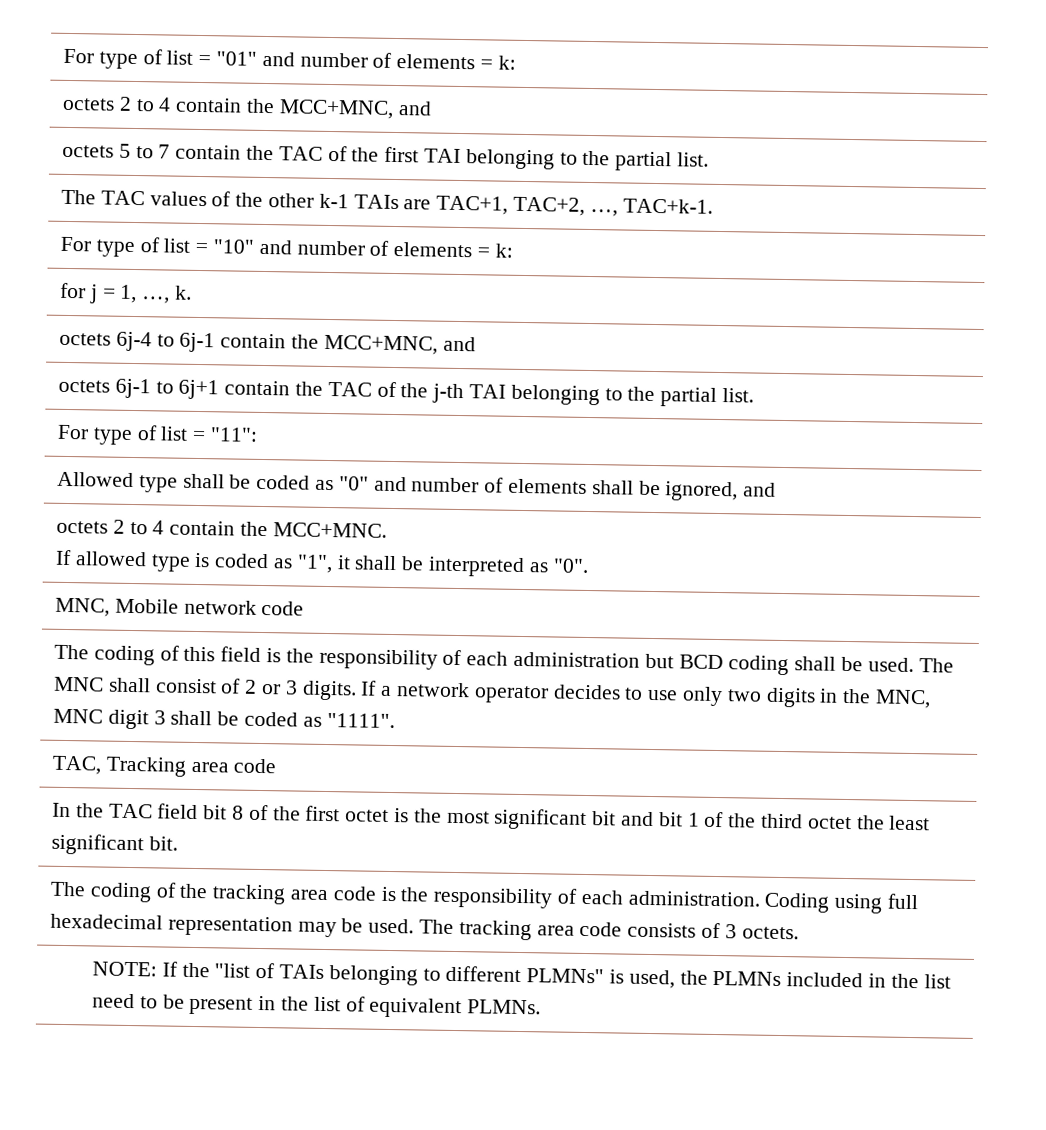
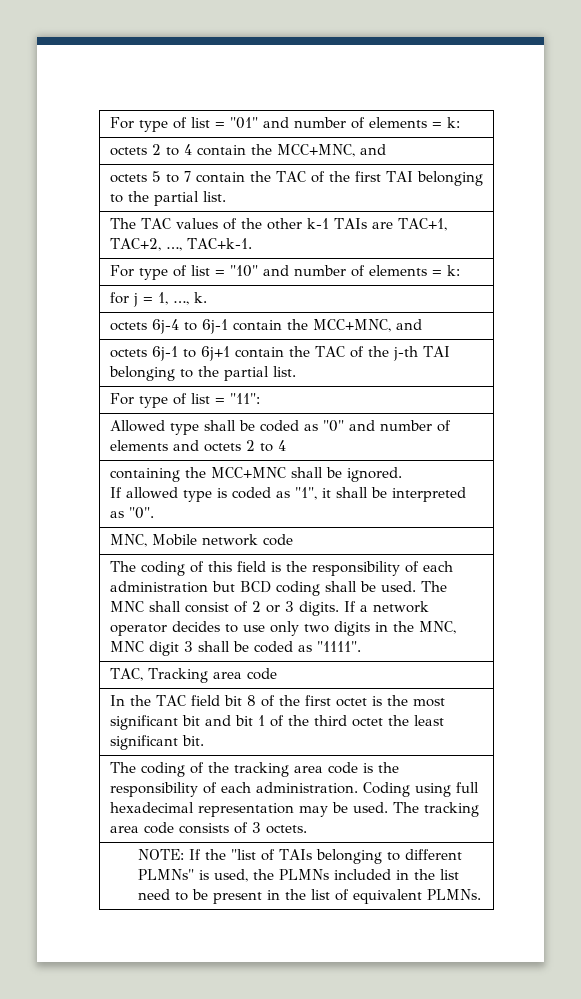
[591,480,777,502] [55,519,387,538] shall be ignored, and // octets 2 to 4 contain the MCC+MNC. -> [172,440,286,452] [109,467,402,482] and octets 2 to 4 // containing the MCC+MNC shall be ignored.

